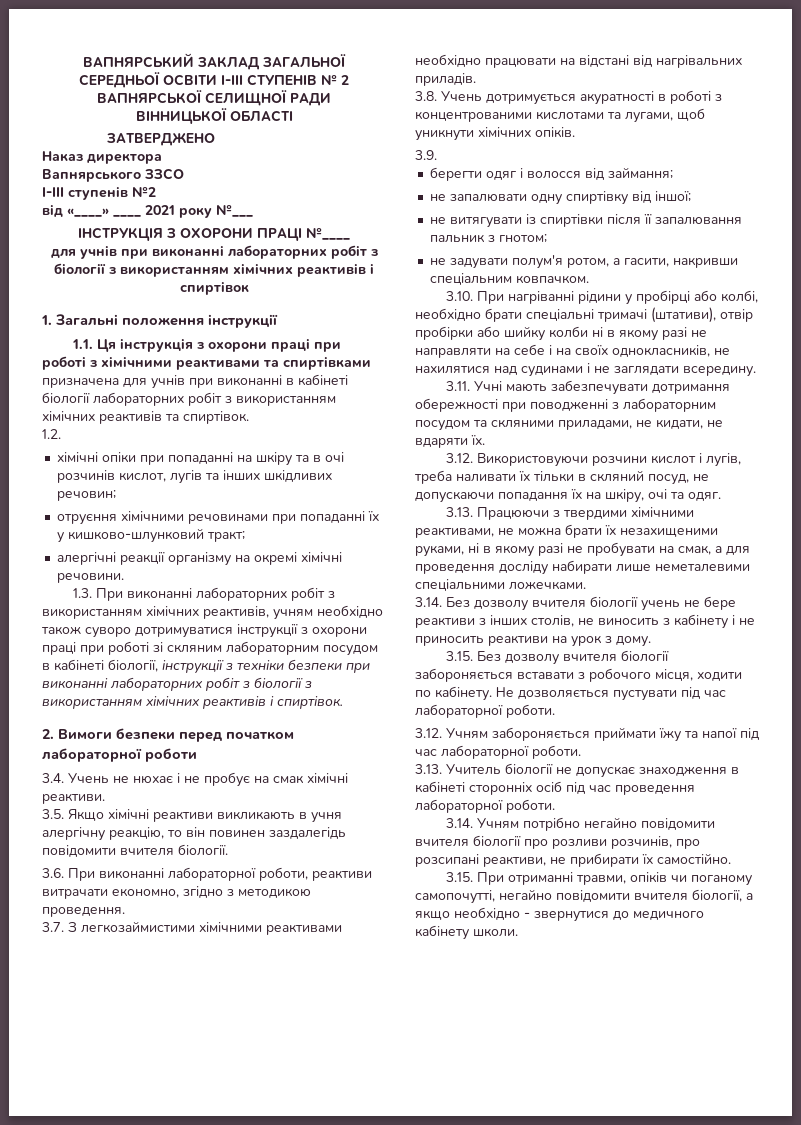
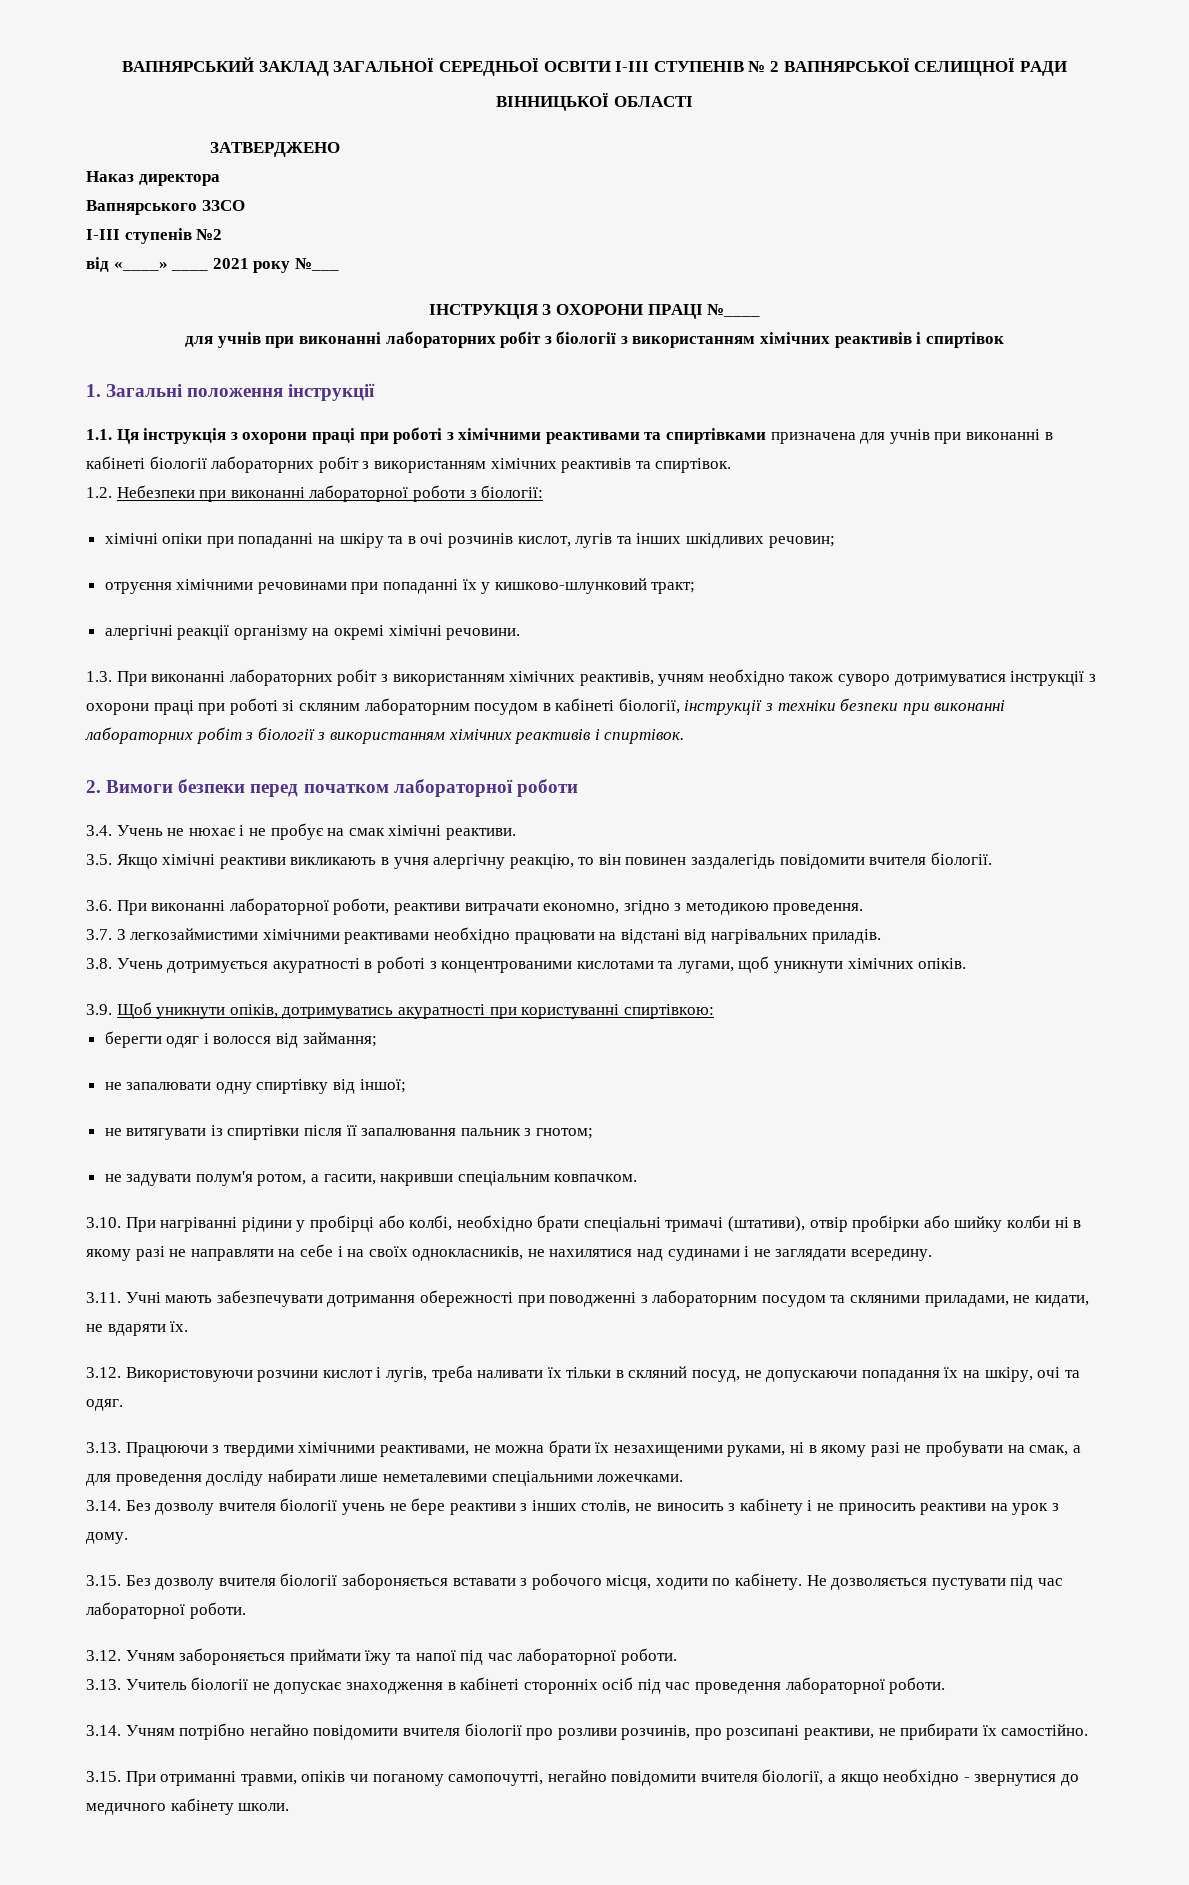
(61, 434) none -> [116,485,544,502] Небезпеки при виконанні лабораторної роботи з біології:
(437, 155) none -> [116,1002,714,1019] Щоб уникнути опіків, дотримуватись акуратності при користуванні спиртівкою:

